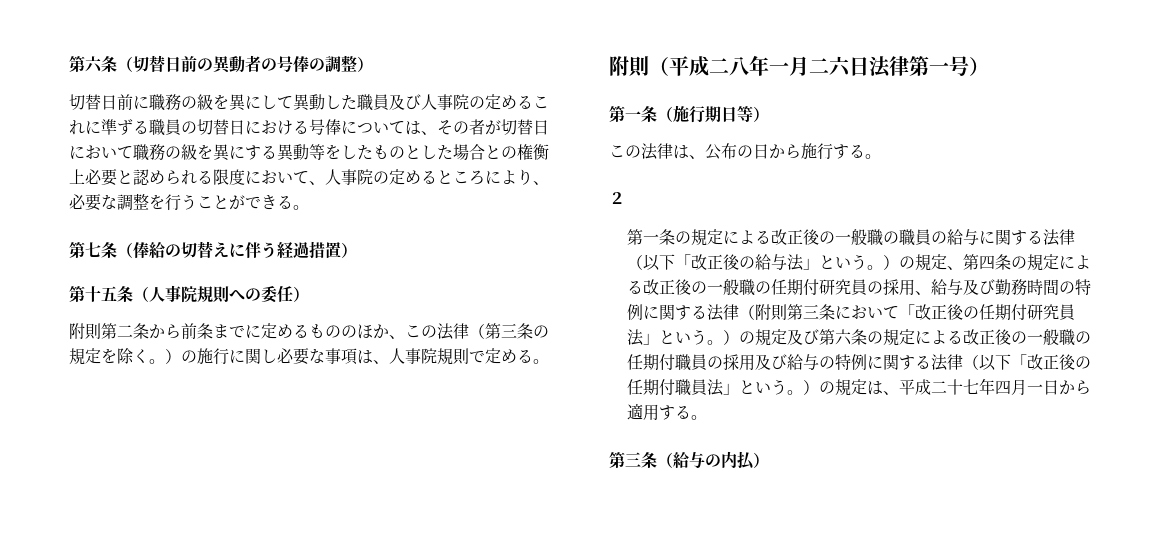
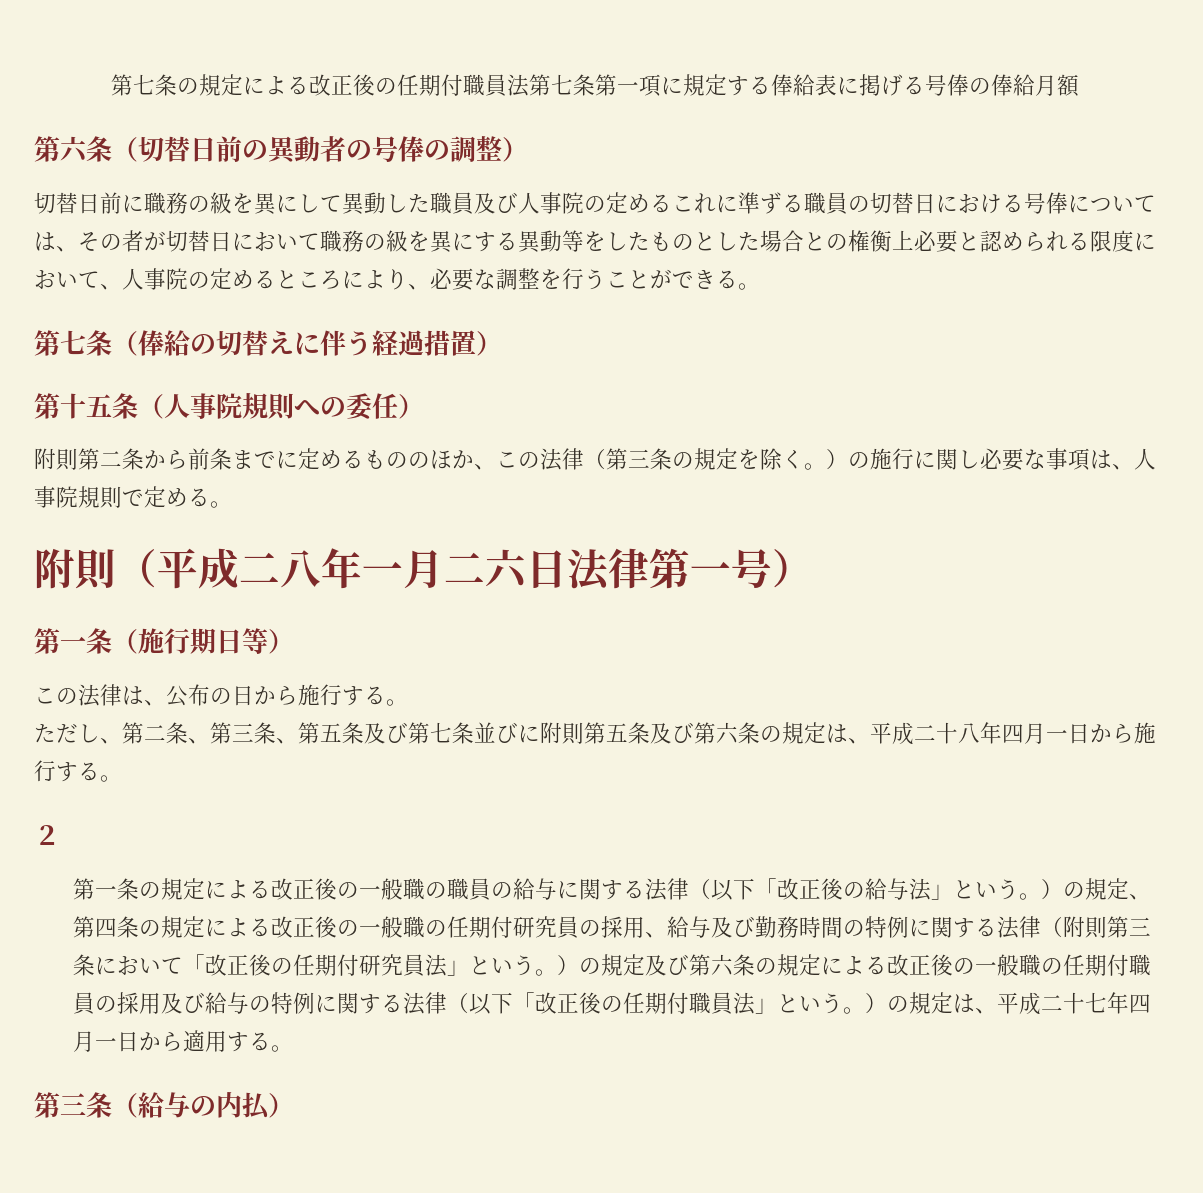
[69,55,85,72] 第 -> [111,74,1080,97] [34,136,60,162] 第七条の規定による改正後の任期付職員法第七条第一項に規定する俸給表に掲げる号俸の俸給月額 // 第
(881, 156) none -> [34,722,1156,745] [34,760,122,782] // ただし、第二条、第三条、第五条及び第七条並びに附則第五条及び第六条の規定は、平成二十八年四月一日から施行する。

